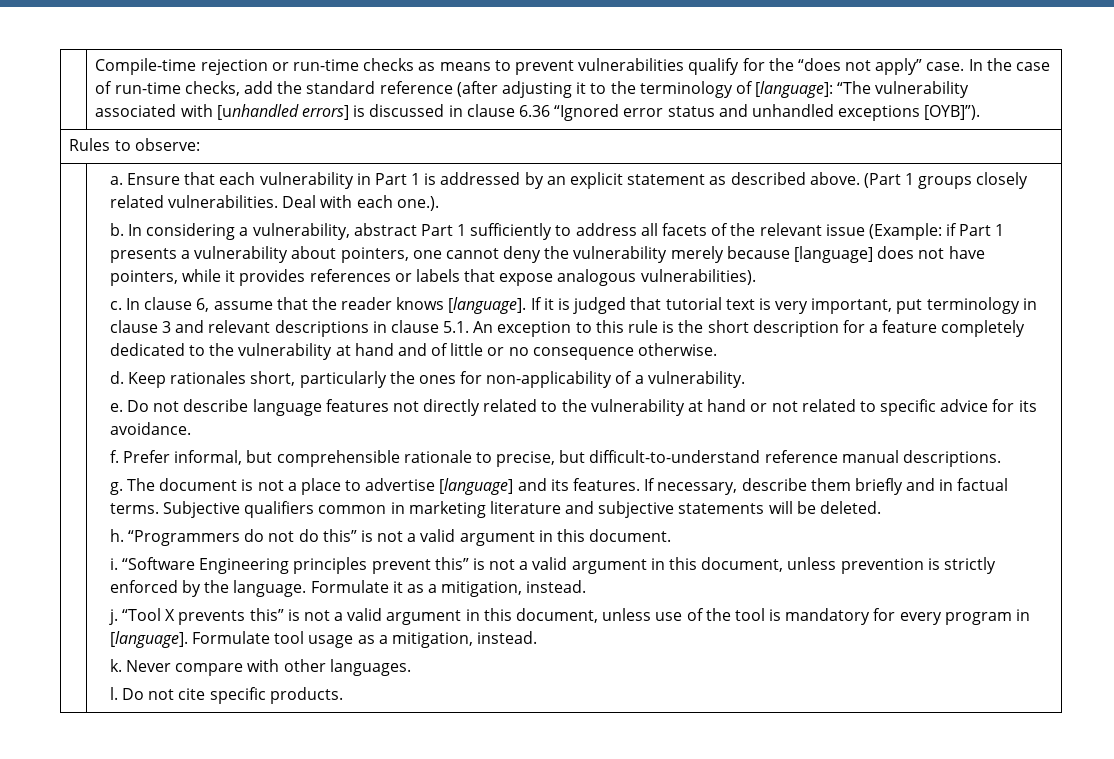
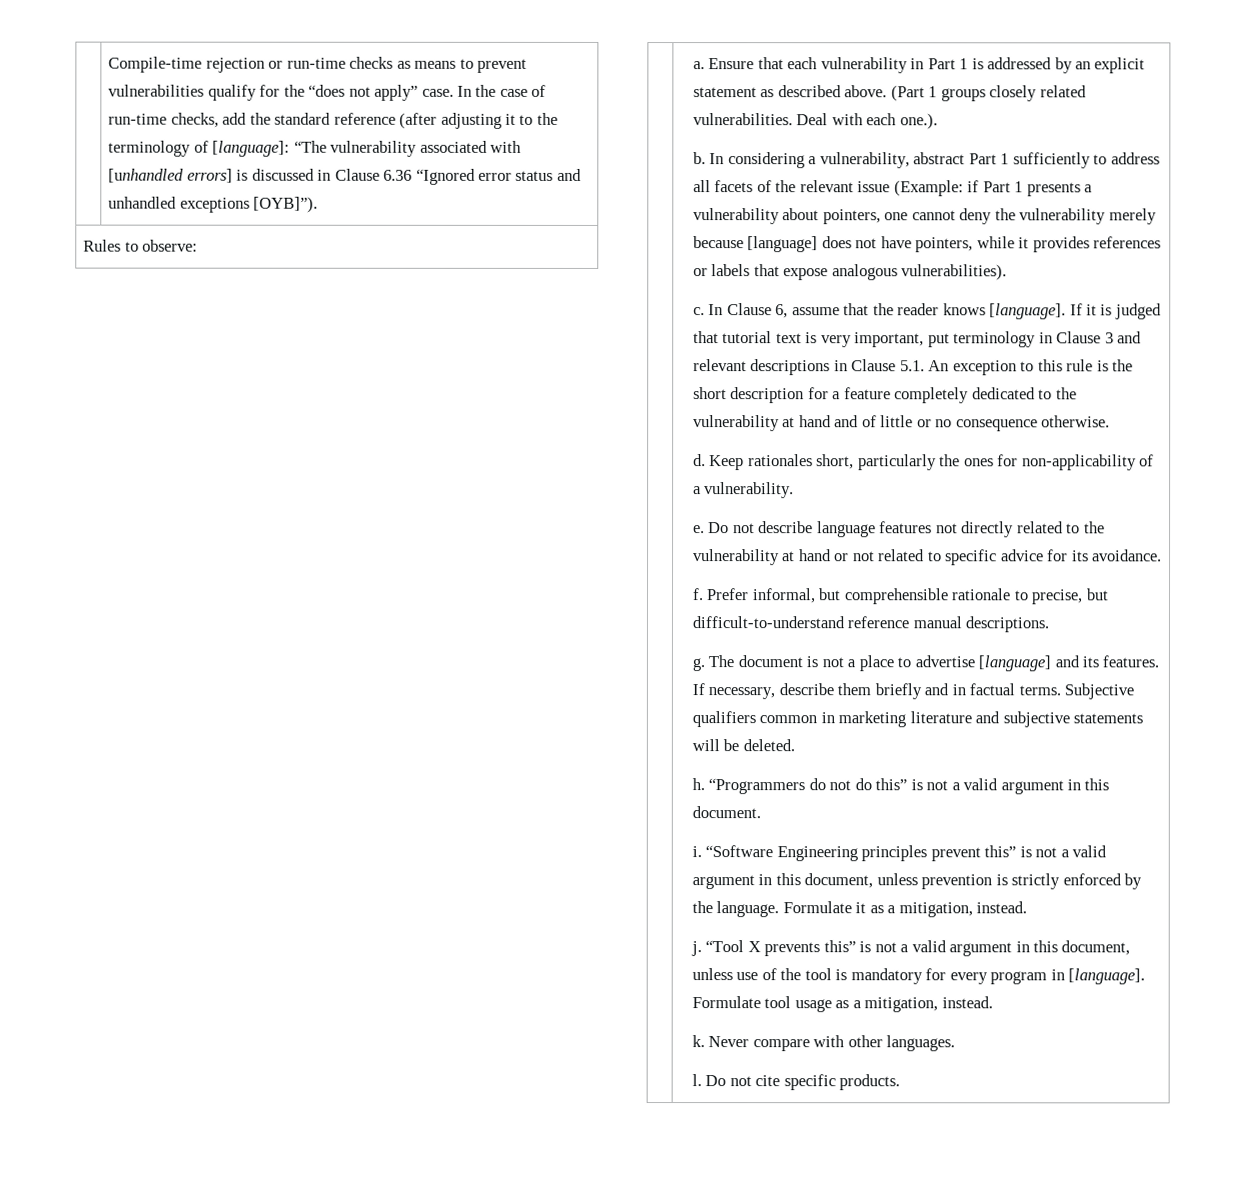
[466,104,515,117] clause -> [334,168,380,181] Clause
[144,297,193,310] clause -> [726,303,772,316] Clause
[109,320,158,333] clause -> [1056,331,1102,344] Clause
[390,320,439,333] clause -> [851,359,897,372] Clause

